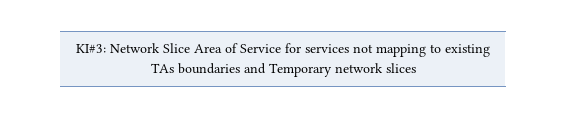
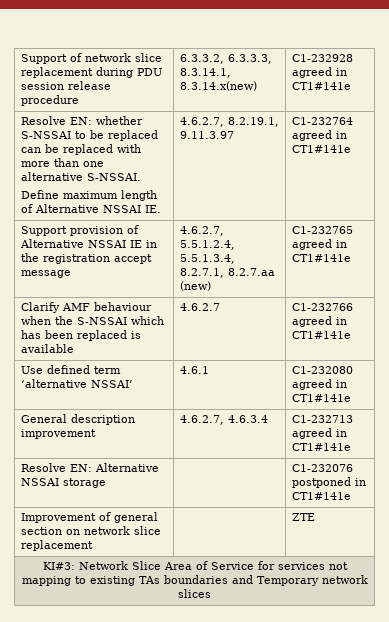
(76, 48) none -> [20,53,162,64] [20,67,162,78] [20,81,111,90] [20,95,79,106] [179,54,272,64] [179,68,231,78] [179,81,257,91] [291,54,353,62] [291,67,347,78] [291,82,351,90] [20,116,143,125] [20,130,158,141] [20,144,141,155] [20,158,104,167] [20,172,141,181] [20,190,157,201] [20,204,161,213] [179,117,279,127] [179,131,234,139] [291,117,353,125] [291,130,347,141] [291,145,351,153] [20,225,139,236] [19,239,157,248] [20,253,152,264] [20,270,71,278] [179,226,224,236] [179,240,235,250] [179,254,235,264] [179,268,275,278] [179,281,211,291] [291,226,353,234] [291,239,347,250] [291,254,351,262] [20,302,152,313] [20,316,164,325] [20,330,141,341] [20,344,74,353] [179,303,220,311] [291,303,353,311] [291,316,347,327] [291,331,351,339] [20,365,121,374] [20,379,133,388] [179,366,209,374] [291,366,353,374] [291,379,347,390] [291,394,351,402] [20,414,135,425] [20,429,96,439] [179,415,268,425] [291,415,353,423] [291,428,347,439] [291,443,351,451] [20,463,159,472] [20,478,106,488] [291,464,353,472] [291,477,366,488] [291,492,351,500] [20,512,158,523] [20,526,161,535] [20,540,93,551] [291,513,315,521] Support of network slice replacement during PDU session release procedure | 6.3.3.2, 6.3.3.3, 8.3.14.1, 8.3.14.x(new) | C1-232928 agreed in CT1#141e // Resolve EN: whether S-NSSAI to be replaced can be replaced with more than one alternative S-NSSAI. // Define maximum length of Alternative NSSAI IE. | 4.6.2.7, 8.2.19.1, 9.11.3.97 | C1-232764 agreed in CT1#141e // Support provision of Alternative NSSAI IE in the registration accept message | 4.6.2.7, 5.5.1.2.4, 5.5.1.3.4, 8.2.7.1, 8.2.7.aa (new) | C1-232765 agreed in CT1#141e // Clarify AMF behaviour when the S-NSSAI which has been replaced is available | 4.6.2.7 | C1-232766 agreed in CT1#141e // Use defined term ‘alternative NSSAI’ | 4.6.1 | C1-232080 agreed in CT1#141e // General description improvement | 4.6.2.7, 4.6.3.4 | C1-232713 agreed in CT1#141e // Resolve EN: Alternative NSSAI storage | | C1-232076 postponed in CT1#141e // Improvement of general section on network slice replacement | | ZTE //

